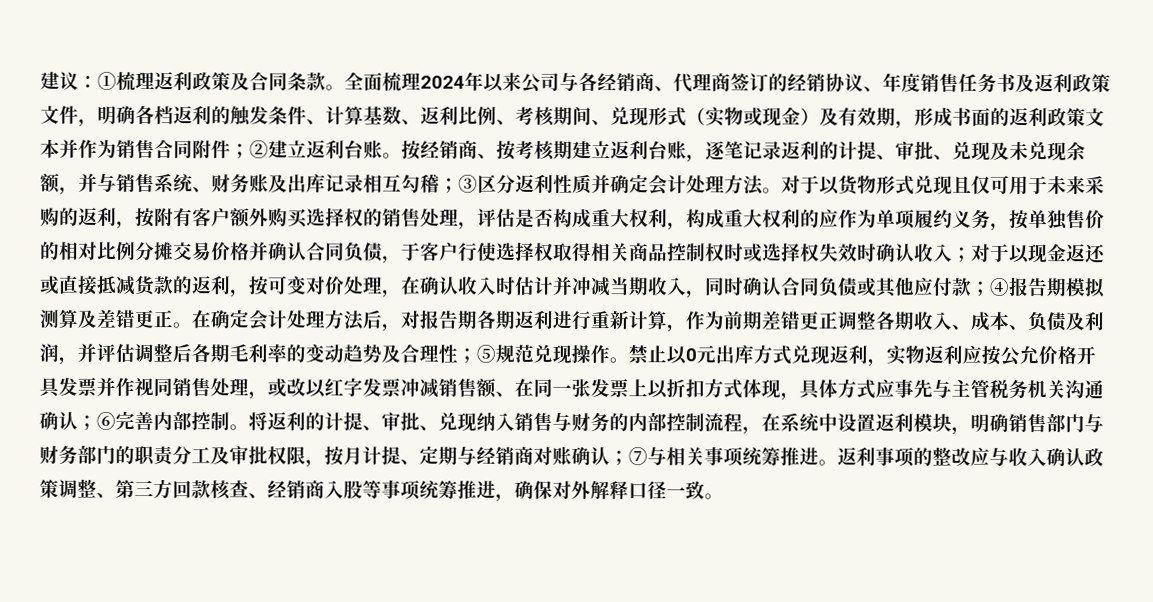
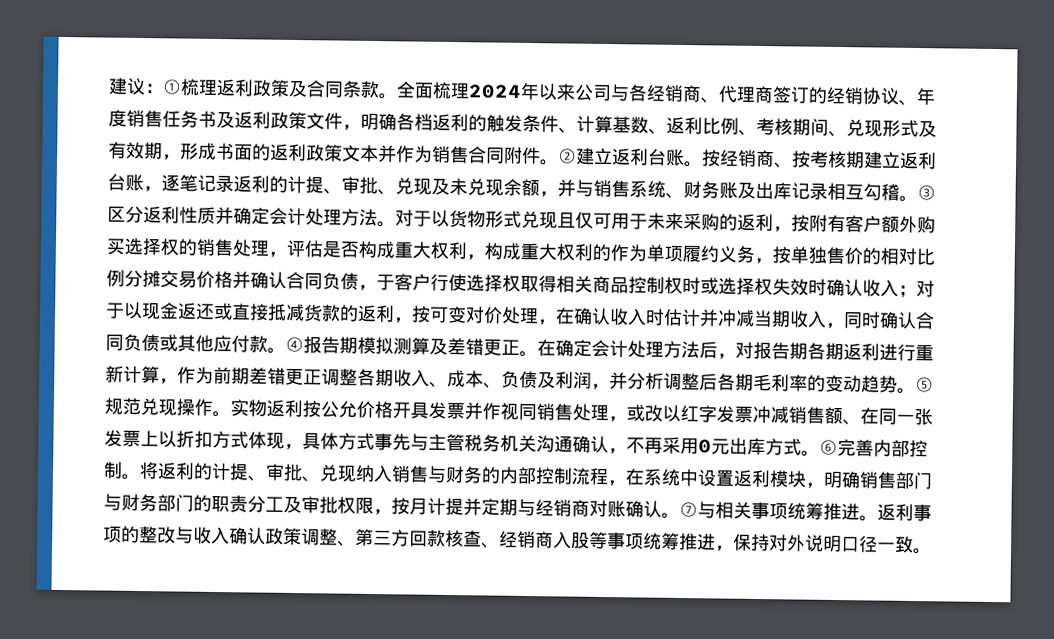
[686,107,820,127] （实物或现金） -> (919, 128) none
[230,143,250,159] ； -> [539,159,559,166] 。
[439,177,459,193] ； -> [899,195,918,203] 。
[819,209,839,228] 应 -> (611, 252) none
[971,280,991,296] ； -> [267,347,286,354] 。
[96,343,135,362] 评估 -> [627,372,664,390] 分析
[381,344,477,364] 及合理性； -> [897,387,916,395] 。
[628,344,887,367] 禁止以0元出库方式兑现返利， -> (231, 414) none
[962,345,982,364] 应 -> (303, 408) none
[875,379,895,398] 应 -> (375, 441) none
[77,414,97,430] ； -> [608,436,820,457] ，不再采用0元出库方式。
[400,459,420,465] 、 -> [463,498,482,516] 并
[609,450,629,466] ； -> [661,512,680,519] 。
[970,447,990,466] 应 -> (176, 535) none
[514,480,629,500] 确保对外解释 -> [733,533,842,553] 保持对外说明

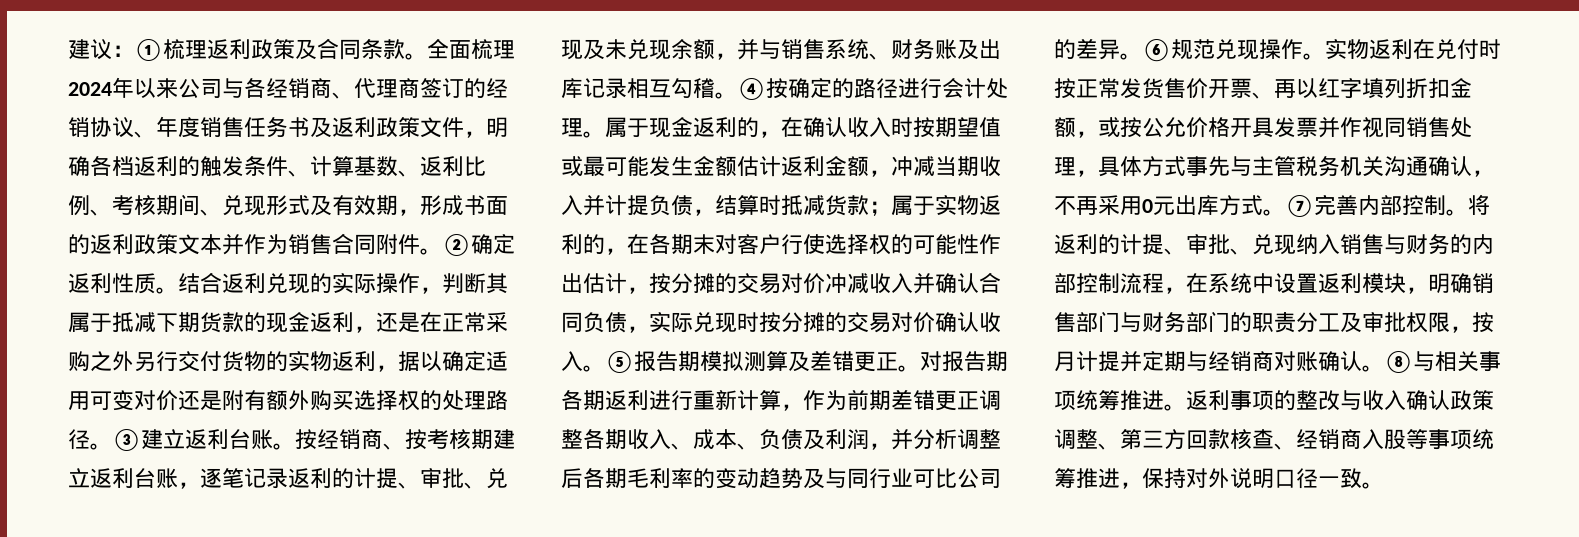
(577, 156) none -> [471,234,515,254] [68,272,508,294] [68,312,508,333] [68,351,508,372] [68,390,508,411] [68,429,141,451] 确定返利性质。结合返利兑现的实际操作，判断其属于抵减下期货款的现金返利，还是在正常采购之外另行交付货物的实物返利，据以确定适用可变对价还是附有额外购买选择权的处理路径。③
[917,185,936,201] [107,205,936,234] [106,237,935,266] [106,269,935,299] [105,301,935,330] [105,333,304,354] ③区分返利性质并确定会计处理方法。对于以货物形式兑现且仅可用于未来采购的返利，按附有客户额外购买选择权的销售处理，评估是否构成重大权利，构成重大权利的作为单项履约义务，按单独售价的相对比例分摊交易价格并确认合同负债，于客户行使选择权取得相关商品控制权时或选择权失效时确认收入；对于以现金返还或直接抵减货款的返利，按可变对价处理，在确认收入时估计并冲减当期收入，同时确认合同负债或其他应付款。④ -> [737,78,1008,100] [561,117,1001,138] [561,156,1001,177] [561,195,1001,216] [561,234,1001,255] [561,272,1001,294] [561,312,1001,333] [561,351,634,373] ④按确定的路径进行会计处理。属于现金返利的，在确认收入时按期望值或最可能发生金额估计返利金额，冲减当期收入并计提负债，结算时抵减货款；属于实物返利的，在各期末对客户行使选择权的可能性作出估计，按分摊的交易对价冲减收入并确认合同负债，实际兑现时按分摊的交易对价确认收入。⑤
[537,339,736,360] 在确定会计处理方法后， -> (920, 368) none
[897,377,934,395] 。⑤ -> [803,468,1001,489] [1054,38,1171,62] 及与同行业可比公司的差异。⑥
(303, 408) none -> [1413,39,1501,60] [1054,78,1472,99] [1054,117,1120,138] 在兑付时按正常发货售价开票、再以红字填列折扣金额，或
[626,404,933,426] [104,429,303,451] 或改以红字发票冲减销售额、在同一张发票上以折扣方式体现， -> (1098, 173) none
[819,439,838,456] ⑥ -> [1285,195,1314,217] ⑦
[679,501,698,518] ⑦ -> [1384,351,1413,373] ⑧

